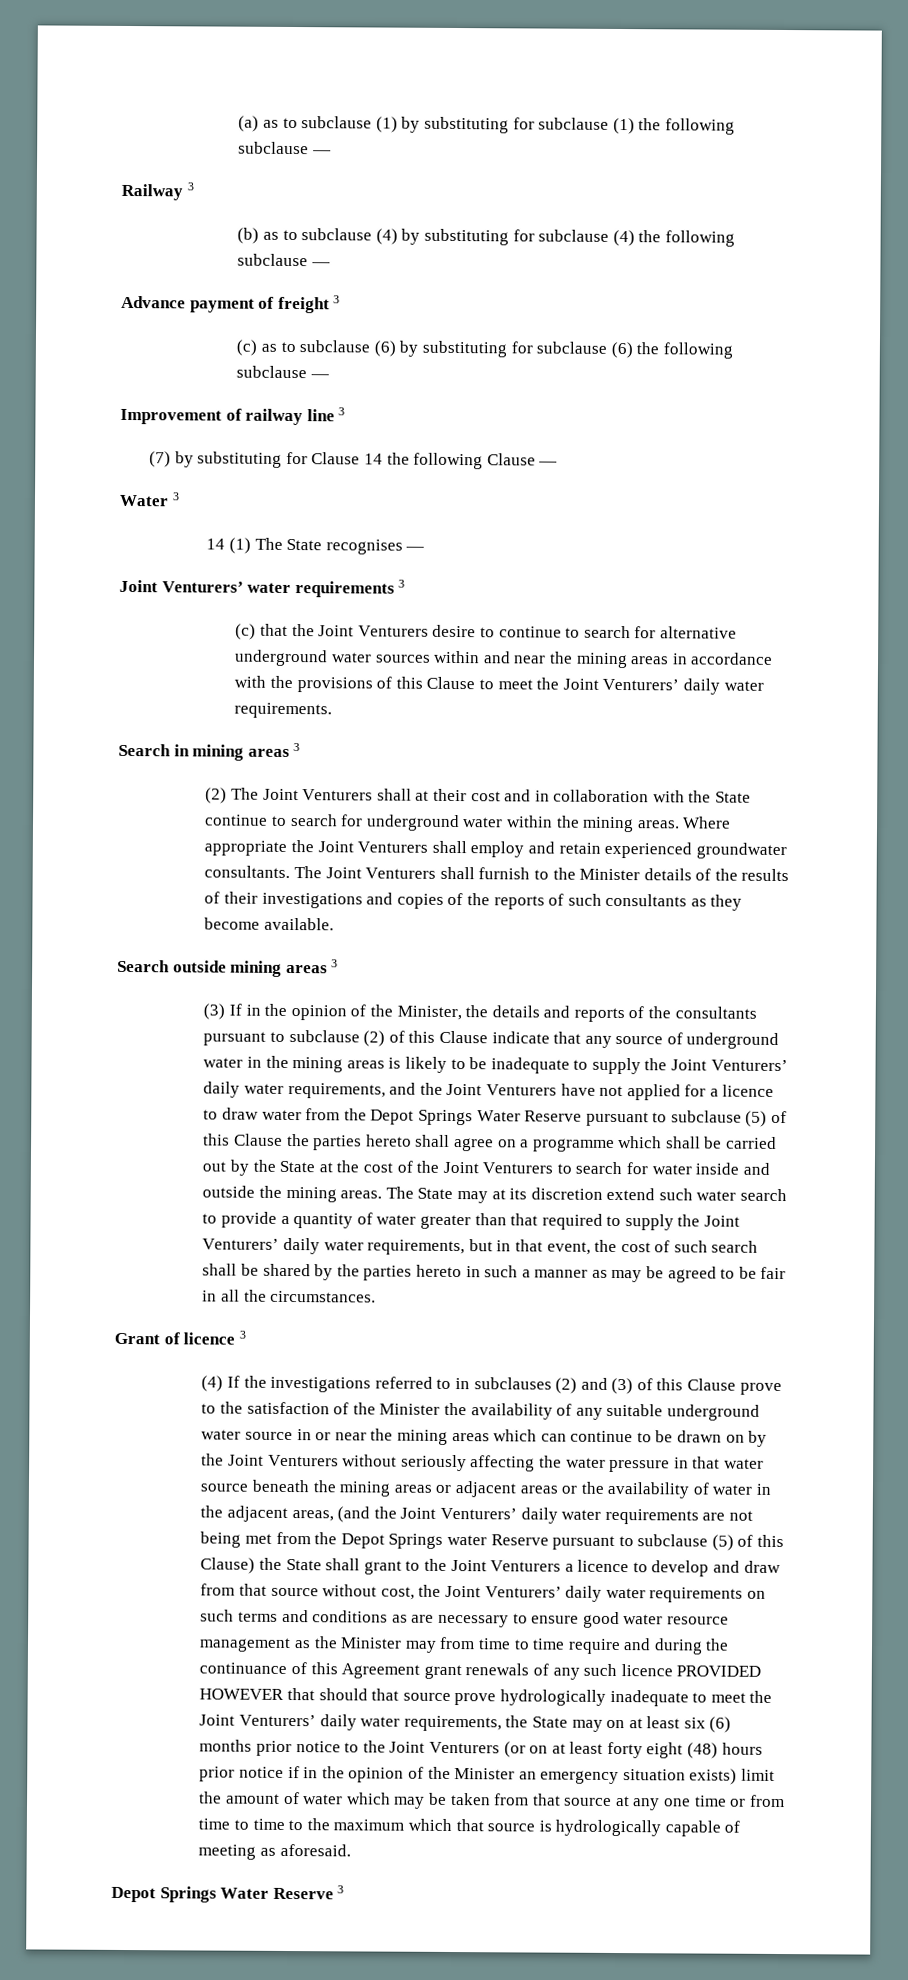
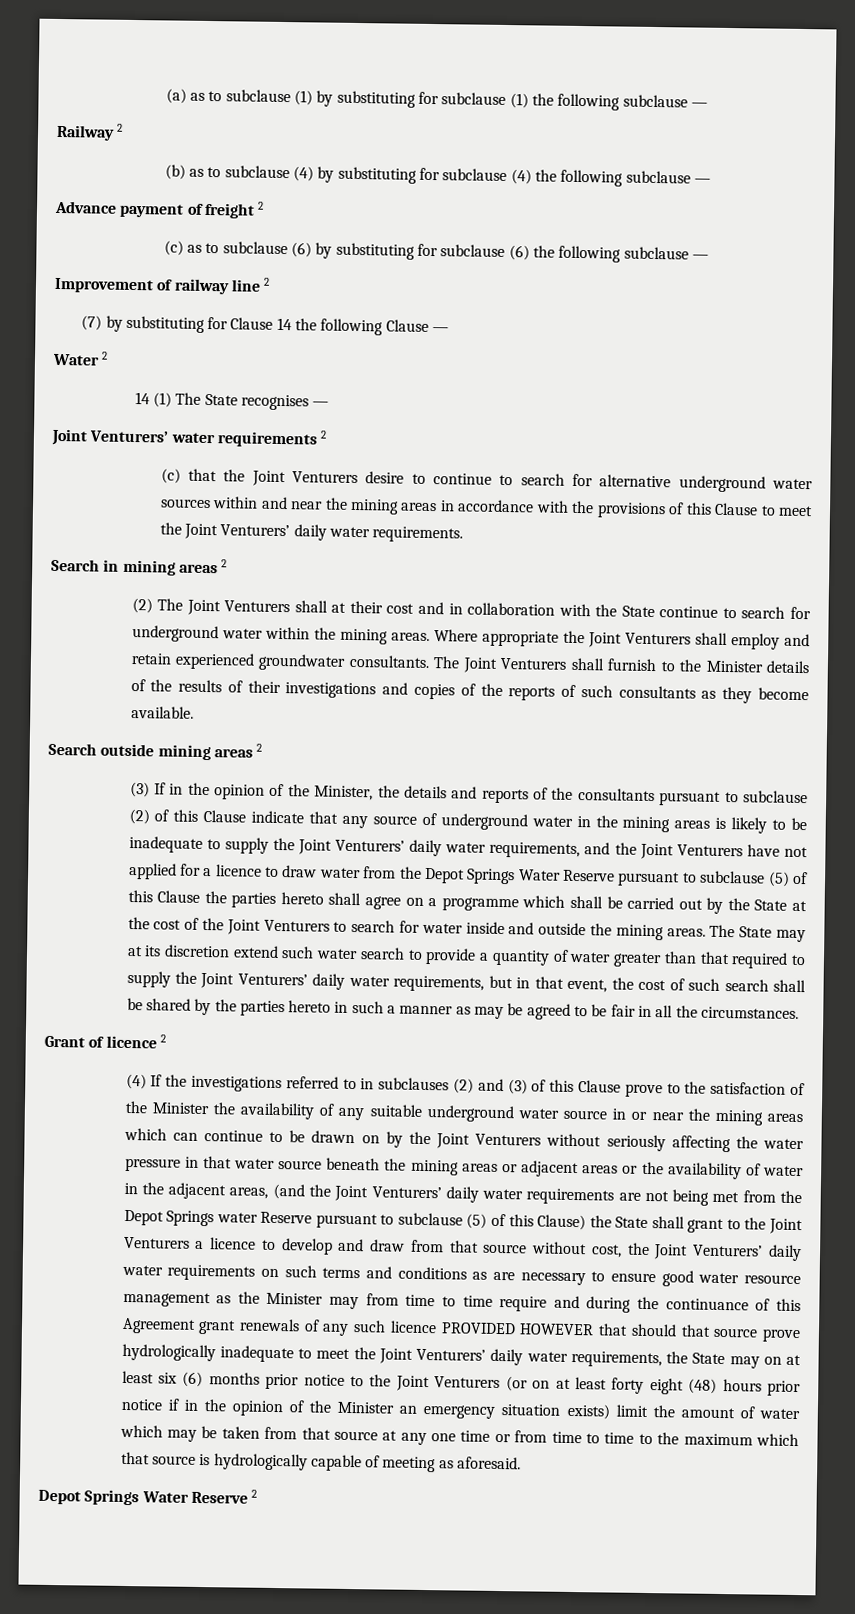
[186,182,194,191] 3 -> [117,123,124,132] 2
[333,295,341,304] 3 -> [258,201,265,210] 2
[338,407,346,416] 3 -> [263,277,271,286] 2
[171,492,180,501] 3 -> [101,351,109,360] 2
[398,579,406,588] 3 -> [320,430,328,439] 2
[293,743,301,752] 3 -> [221,559,228,568] 2
[331,959,339,968] 3 -> [256,743,263,752] 2
[238,1330,246,1339] 3 -> [159,1034,166,1043] 2
[337,1885,345,1894] 3 -> [251,1489,258,1498] 2

